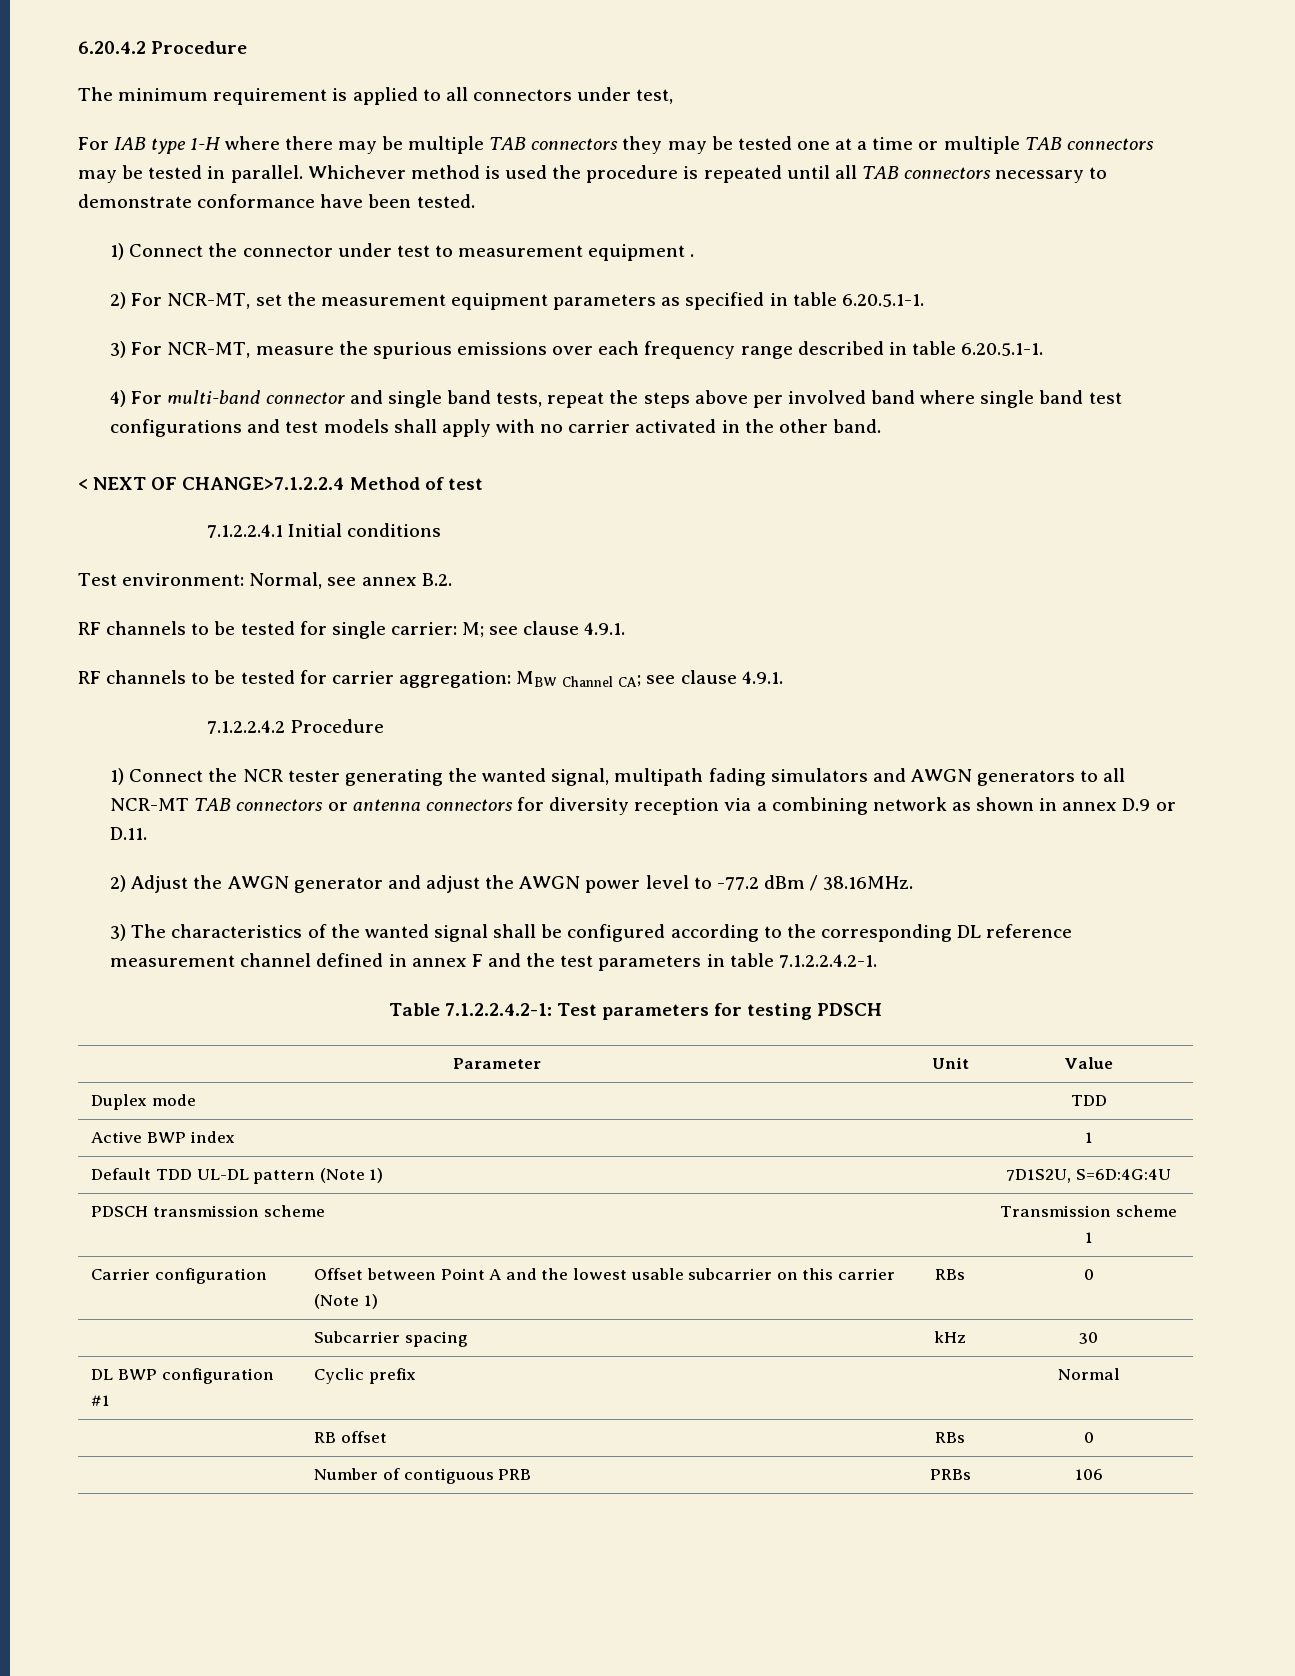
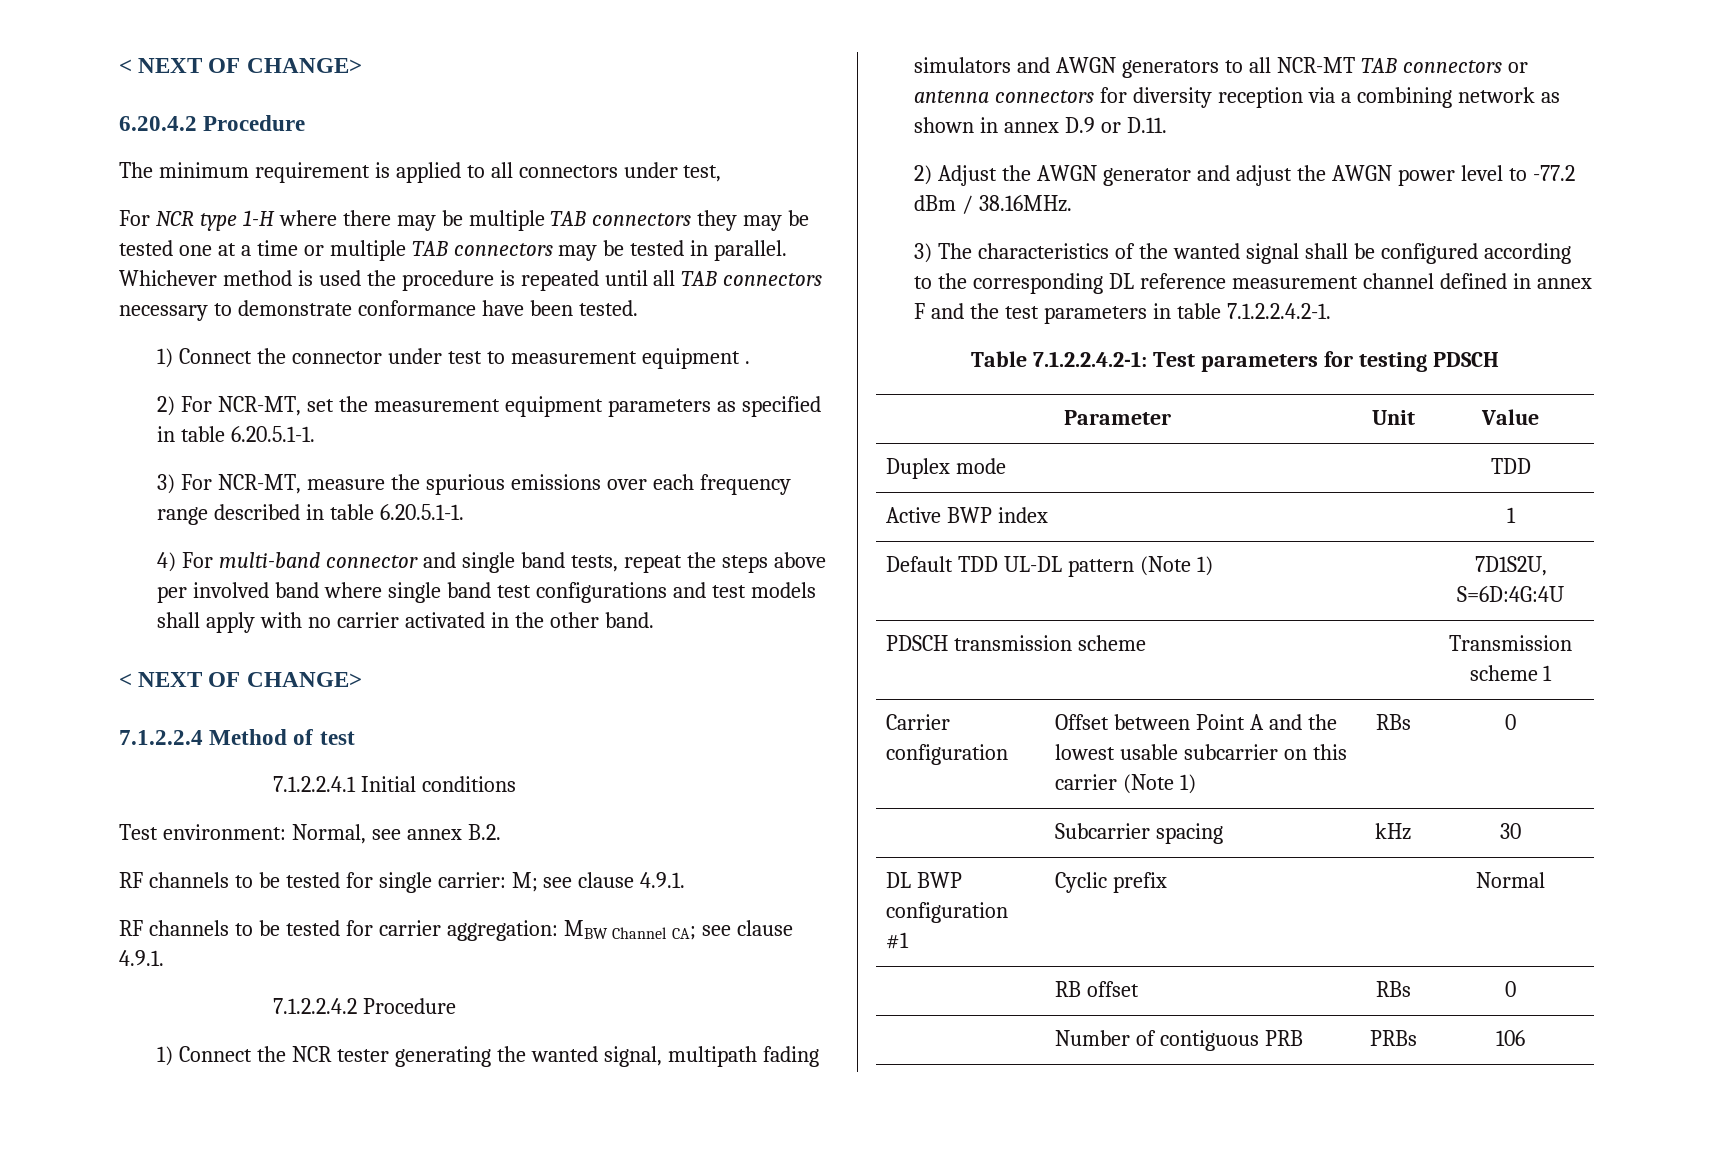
(78, 47) none -> [119,58,362,73] < NEXT OF CHANGE> //
[114,137,147,150] IAB -> [155,211,194,226] NCR
[182,477,345,490] CHANGE>7.1.2.2.4 -> [246,672,362,687] [119,730,203,745] CHANGE> // 7.1.2.2.4

